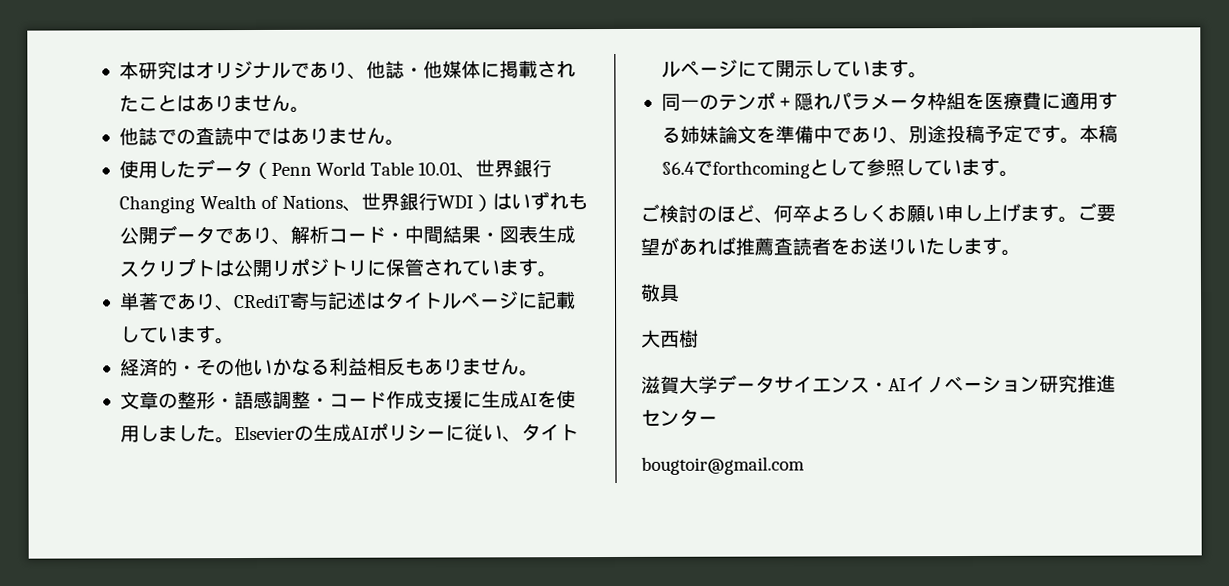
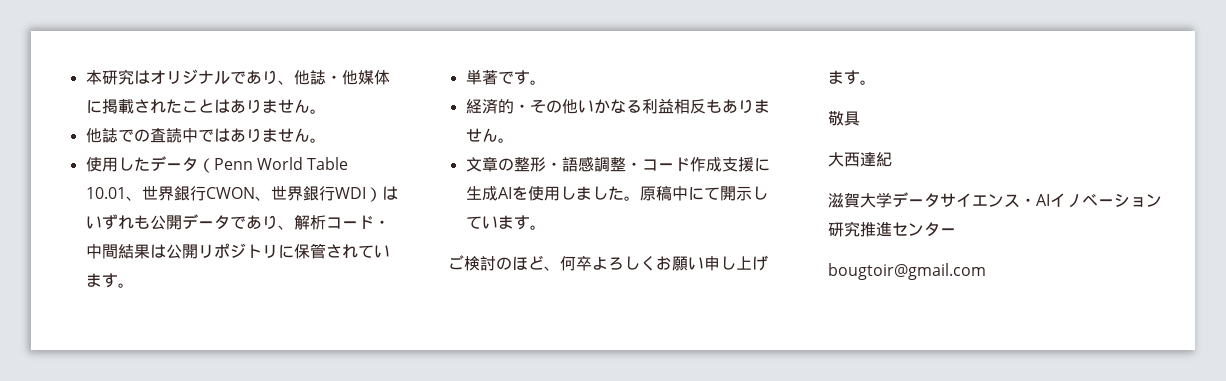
[118,194,344,214] Changing Wealth of Nations -> [205,187,255,199] CWON
[479,225,576,244] [118,258,215,278] ・図表生成スクリプト -> (150, 251) none
[175,291,576,312] [119,326,197,344] あり、CRediT寄与記述はタイトルページに記載していま -> (514, 77) none
[233,423,579,443] [660,59,738,78] Elsevierの生成AIポリシーに従い、タイトルページ -> [639,186,688,201] 原稿中
[660,91,1118,111] [660,124,1118,145] [660,157,1019,179] // 同一のテンポ＋隠れパラメータ枠組を医療費に適用する姉妹論文を準備中であり、別途投稿予定です。本稿§6.4でforthcomingとして参照しています。 -> (546, 227) none
[1077,202,1116,222] [640,236,1021,256] ご要望があれば推薦査読者をお送りいたします。 -> (876, 82) none
[679,329,699,348] 樹 -> [860,152,892,167] 達紀

